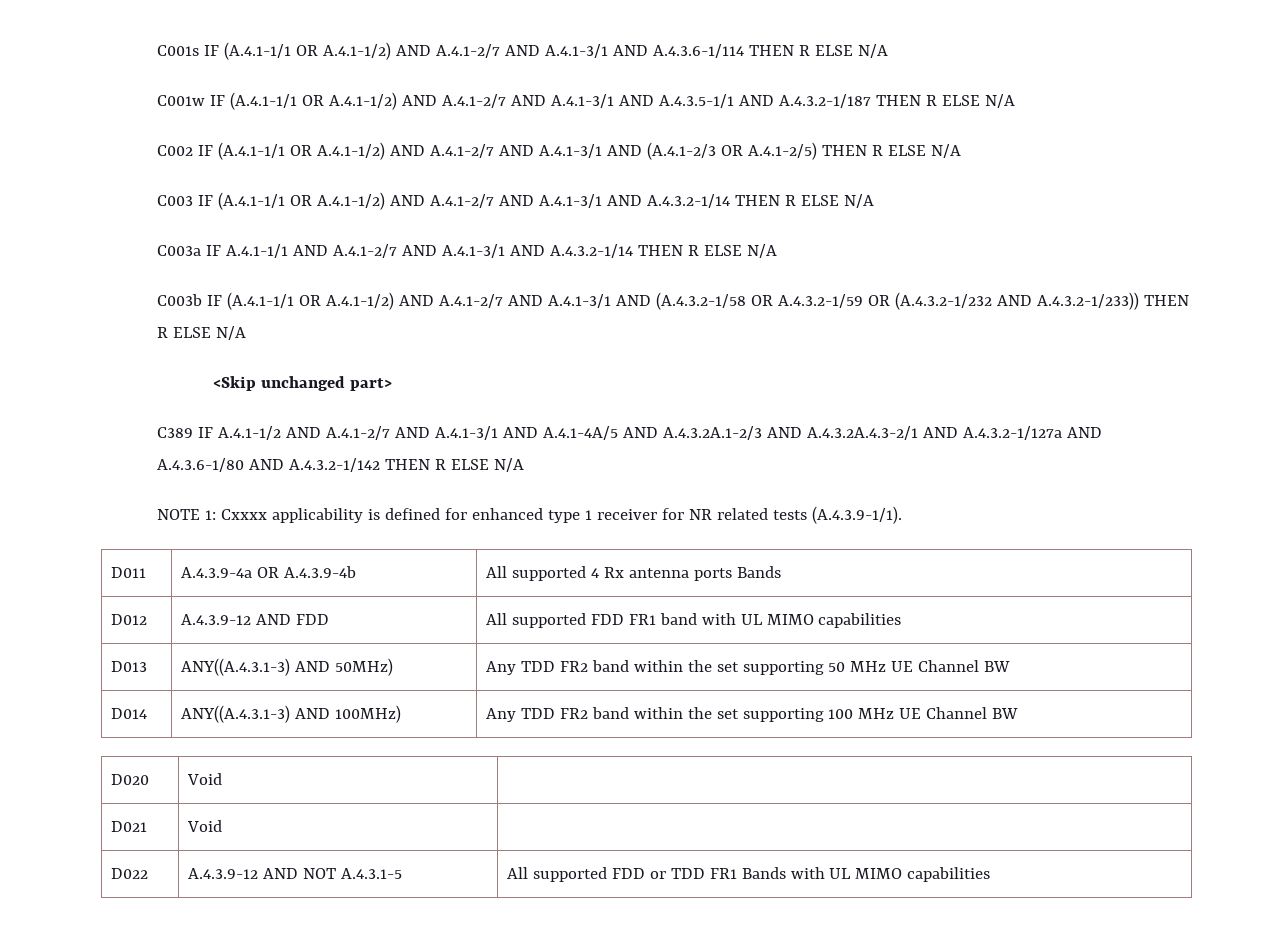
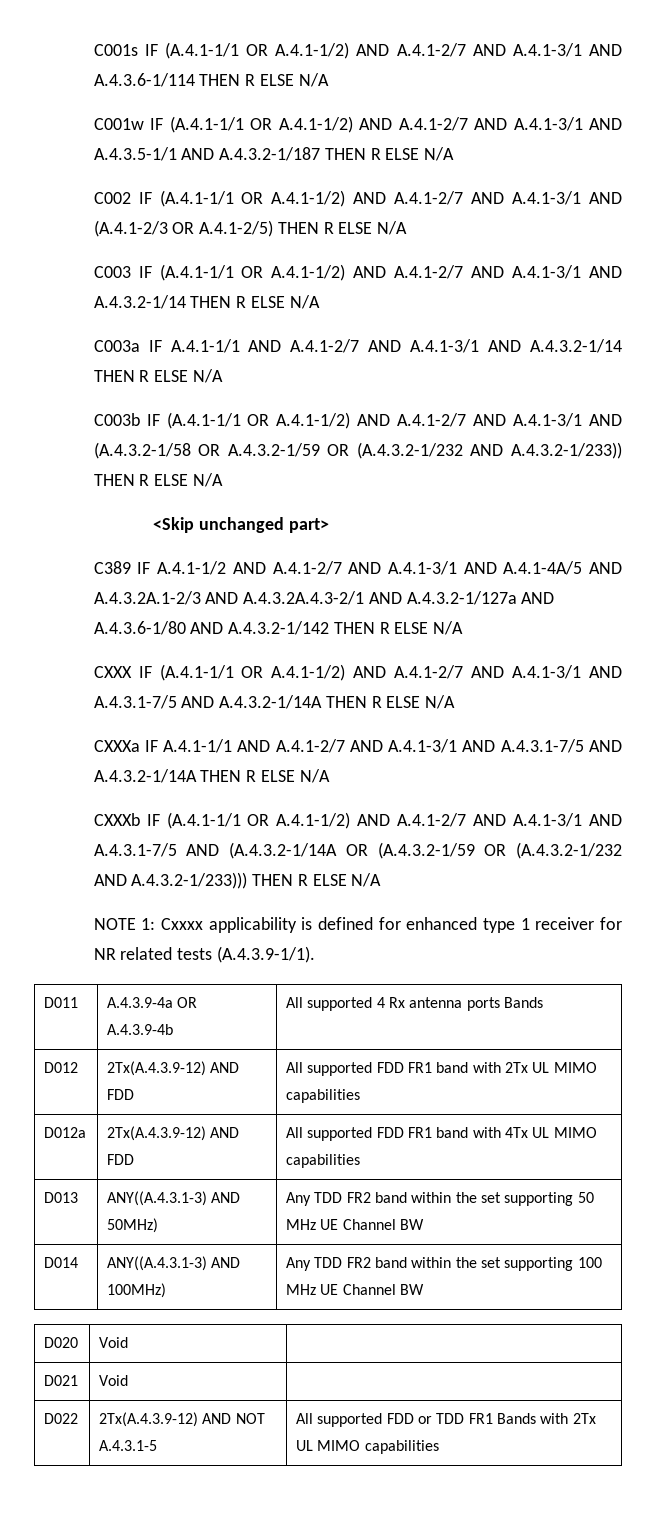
(524, 465) none -> [93,664,622,681] [93,695,456,709] [93,739,622,753] [93,769,330,783] [93,812,622,829] [93,842,622,859] [93,872,382,889] // CXXX IF (A.4.1-1/1 OR A.4.1-1/2) AND A.4.1-2/7 AND A.4.1-3/1 AND A.4.3.1-7/5 AND A.4.3.2-1/14A THEN R ELSE N/A // CXXXa IF A.4.1-1/1 AND A.4.1-2/7 AND A.4.1-3/1 AND A.4.3.1-7/5 AND A.4.3.2-1/14A THEN R ELSE N/A // CXXXb IF (A.4.1-1/1 OR A.4.1-1/2) AND A.4.1-2/7 AND A.4.1-3/1 AND A.4.3.1-7/5 AND (A.4.3.2-1/14A OR (A.4.3.2-1/59 OR (A.4.3.2-1/232 AND A.4.3.2-1/233))) THEN R ELSE N/A
[180,614,329,625] [485,613,736,628] A.4.3.9-12 AND FDD | All supported FDD FR1 band with -> [107,1061,240,1076] [107,1089,135,1100] [286,1062,597,1076] [286,1089,361,1103] [44,1127,87,1138] [107,1126,240,1141] [107,1154,135,1165] [286,1127,528,1141] 2Tx(A.4.3.9-12) AND FDD | All supported FDD FR1 band with 2Tx UL MIMO capabilities // D012a | 2Tx(A.4.3.9-12) AND FDD | All supported FDD FR1 band with 4Tx
[187,868,258,879] A.4.3.9-12 -> [99,1412,199,1427] 2Tx(A.4.3.9-12)
(825, 873) none -> [572,1413,596,1424] 2Tx

